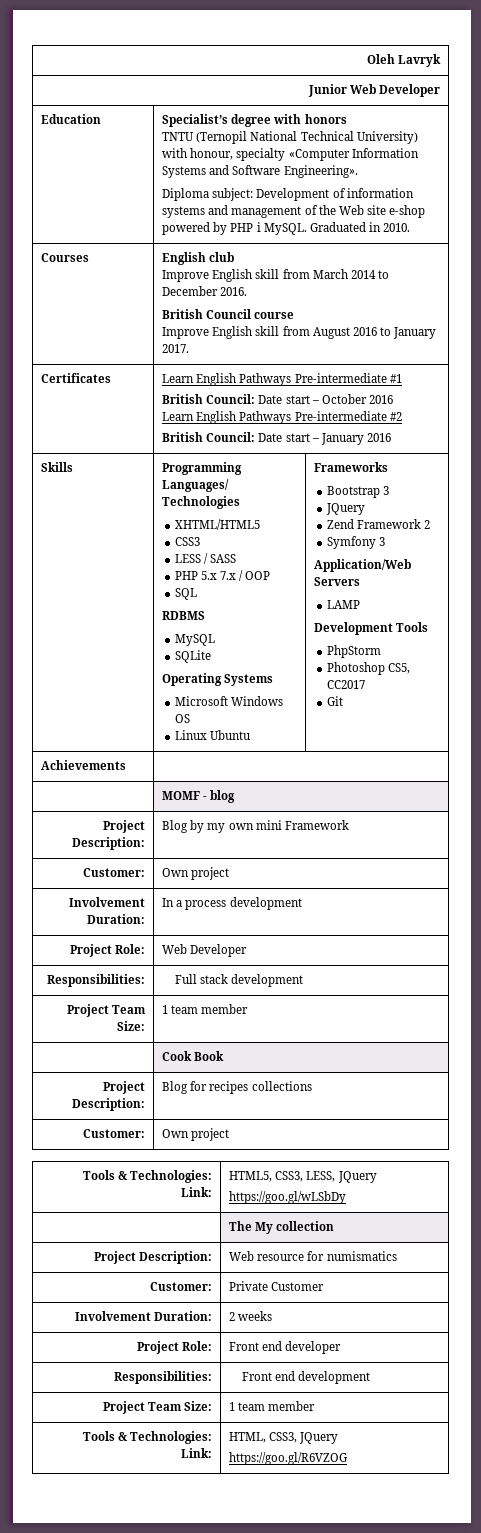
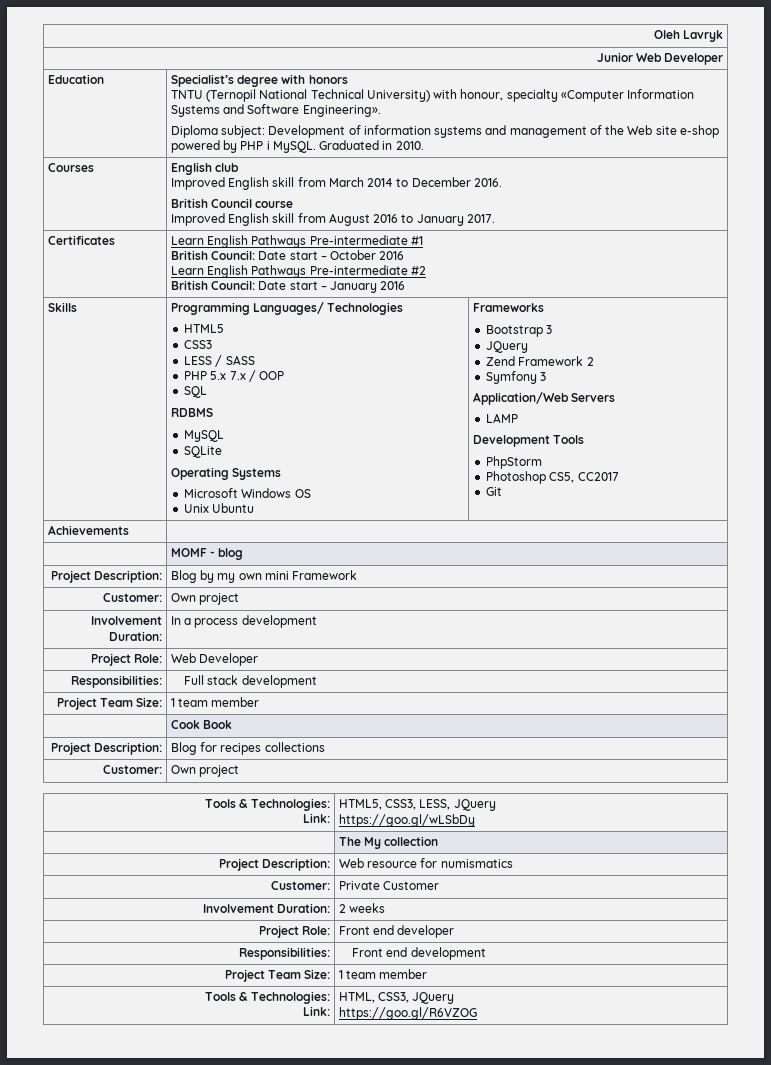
[162,270,210,282] Improve -> [171,177,226,190] Improved
[162,327,210,339] Improve -> [171,213,226,226] Improved
[174,519,260,530] XHTML/HTML5 -> [184,324,225,333] HTML5
[174,730,207,740] Linux -> [184,504,210,513] Unix

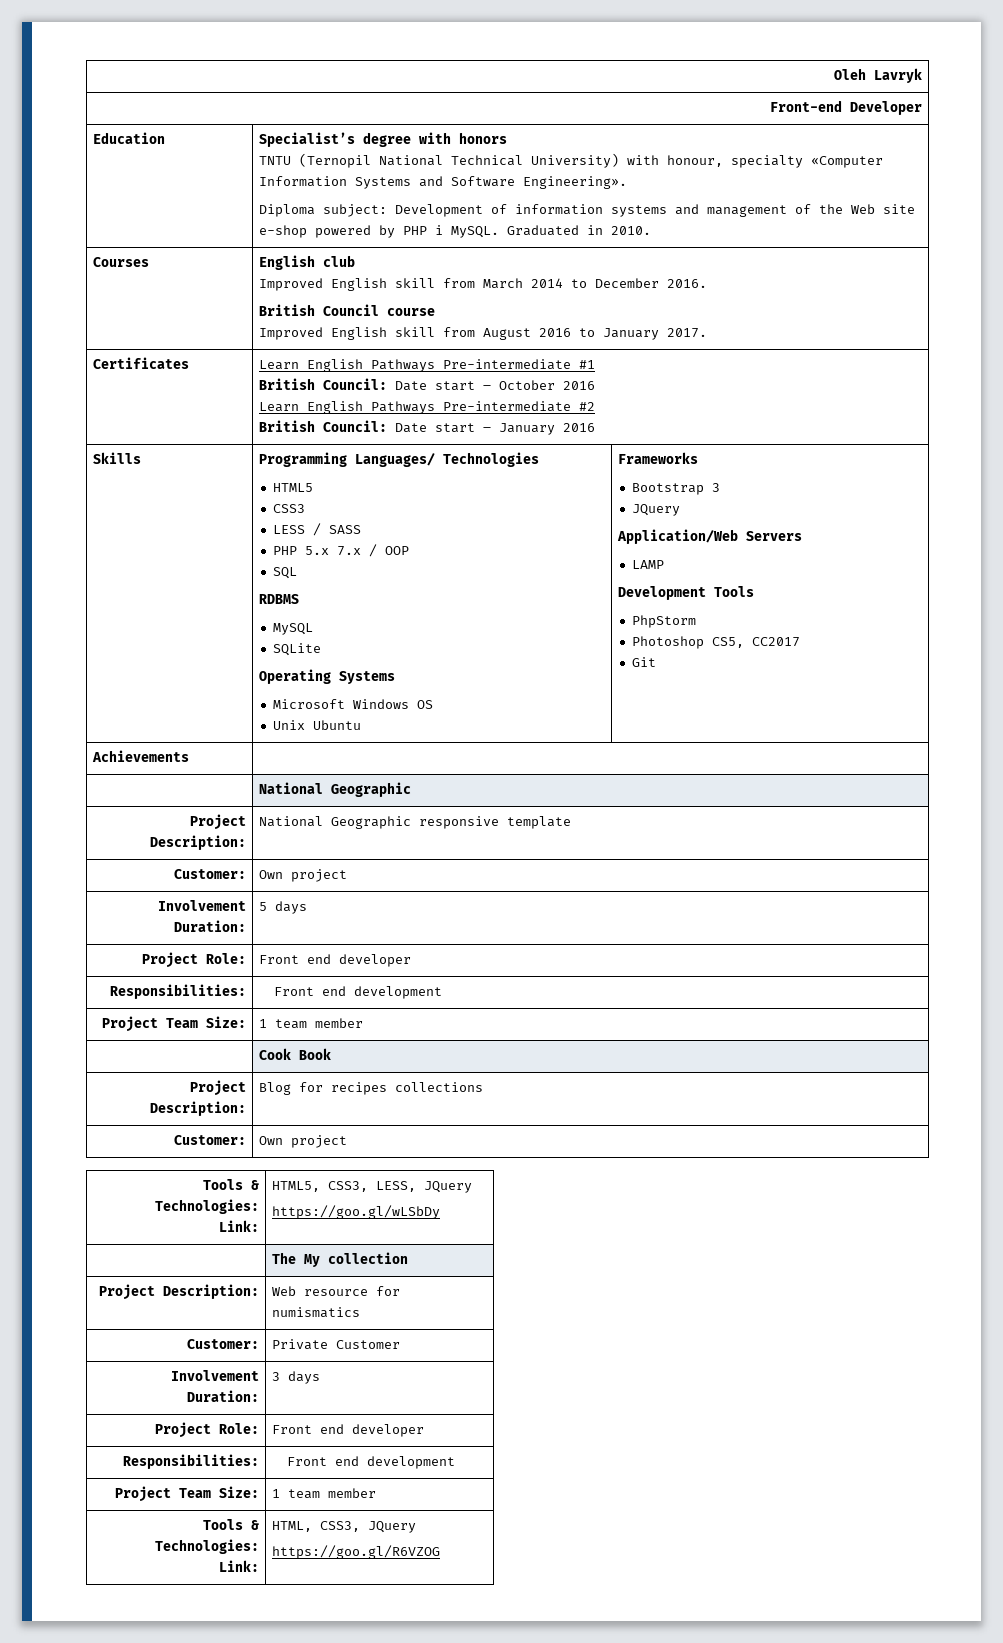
[596,52,662,62] Junior Web -> [770,100,843,112] Front-end
[486,356,594,366] [486,371,547,384] // Zend Framework 2 // Symfony 3 -> (681, 510) none
[171,548,244,560] [50,570,162,583] [171,570,358,583] MOMF - blog // Project Description: | Blog by my own mini Framework -> [258,782,411,797] [190,814,247,830] [150,835,247,850] [258,816,571,829] National Geographic // Project Description: | National Geographic responsive template
[171,615,317,628] [90,653,162,666] [171,653,259,666] [70,675,162,688] [184,675,239,685] In a process development // Project Role: | Web Developer // Responsibilities: | Full stack -> [258,901,307,914] [142,952,247,968] [258,954,411,967] [110,984,247,999] [274,986,347,996] 5 days // Project Role: | Front end developer // Responsibilities: | Front end
[339,903,386,913] 2 weeks -> [271,1371,320,1384] 3 days

